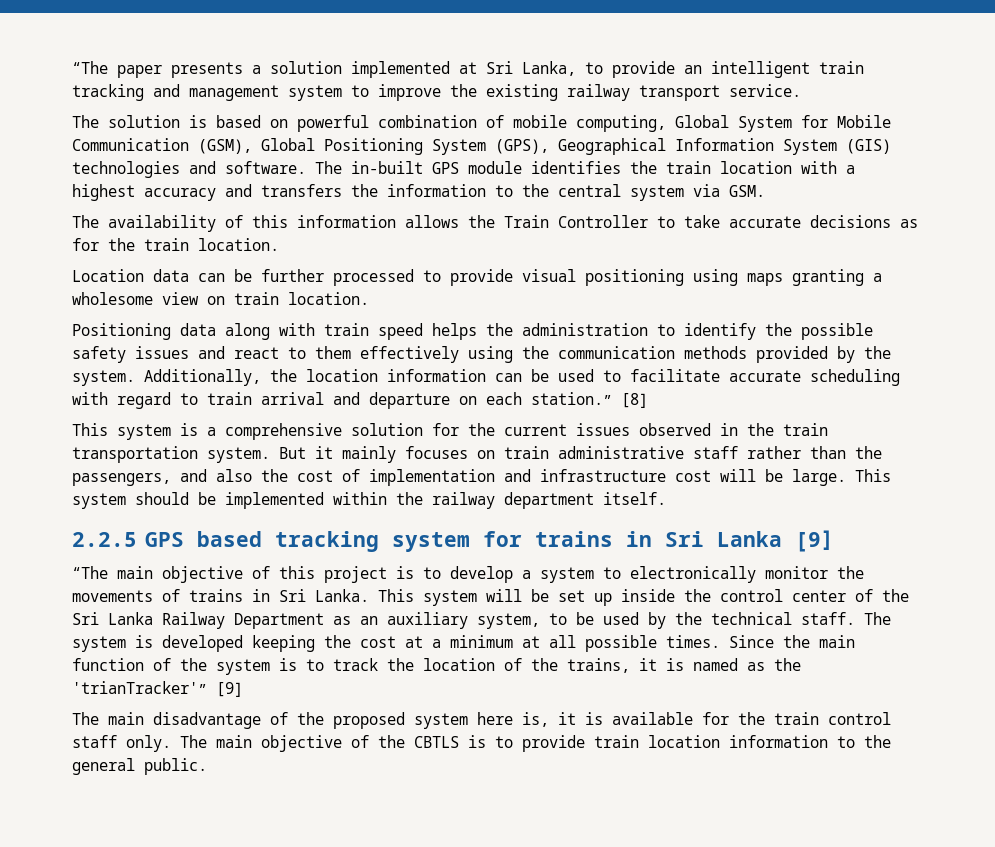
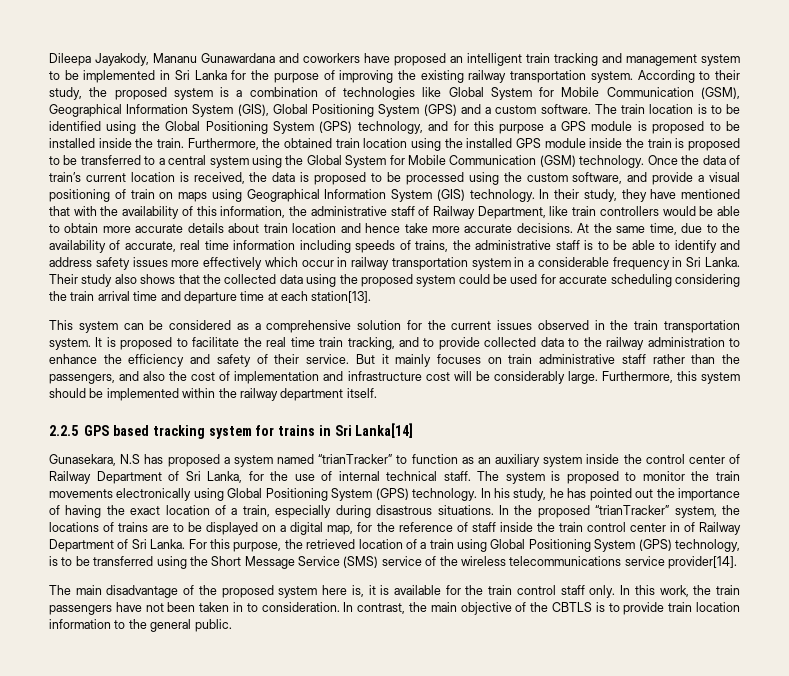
[72,61,675,78] “The paper presents a solution implemented at Sri Lanka, to provide -> [49,53,446,66] Dileepa Jayakody, Mananu Gunawardana and coworkers have proposed
[378,84,801,101] [72,115,666,132] improve the existing railway transport service. // The solution is based on powerful combination of mobile computing, -> [64,70,740,83] [49,87,442,100] be implemented in Sri Lanka for the purpose of improving the existing railway transportation system. According to their study, the proposed system is a combination of technologies like
[261,138,891,155] [72,161,855,178] [72,184,765,201] [72,215,918,232] [72,238,279,251] [72,269,882,286] [72,292,369,305] [72,323,873,340] [72,346,891,363] [72,369,900,386] [72,392,648,409] [72,423,198,440] Global Positioning System (GPS), Geographical Information System (GIS) technologies and software. The in-built GPS module identifies the train location with a highest accuracy and transfers the information to the central system via GSM. // The availability of this information allows the Train Controller to take accurate decisions as for the train location. // Location data can be further processed to provide visual positioning using maps granting a wholesome view on train location. // Positioning data along with train speed helps the administration to identify the possible safety issues and react to them effectively using the communication methods provided by the system. Additionally, the location information can be used to facilitate accurate scheduling with regard to train arrival and departure on each station.” [8] // This system is -> [49,104,741,117] [49,121,741,134] [49,138,740,151] [49,155,741,168] [49,172,741,185] [49,189,740,202] [49,206,740,219] [49,223,741,235] [49,240,741,253] [49,257,740,270] [49,274,741,287] [49,291,372,304] [49,320,249,333] Geographical Information System (GIS), Global Positioning System (GPS) and a custom software. The train location is to be identified using the Global Positioning System (GPS) technology, and for this purpose a GPS module is proposed to be installed inside the train. Furthermore, the obtained train location using the installed GPS module inside the train is proposed to be transferred to a central system using the Global System for Mobile Communication (GSM) technology. Once the data of train’s current location is received, the data is proposed to be processed using the custom software, and provide a visual positioning of train on maps using Geographical Information System (GIS) technology. In their study, they have mentioned that with the availability of this information, the administrative staff of Railway Department, like train controllers would be able to obtain more accurate details about train location and hence take more accurate decisions. At the same time, due to the availability of accurate, real time information including speeds of trains, the administrative staff is to be able to identify and address safety issues more effectively which occur in railway transportation system in a considerable frequency in Sri Lanka. Their study also shows that the collected data using the proposed system could be used for accurate scheduling considering the train arrival time and departure time at each station[13]. // This system can be considered as
(270, 455) none -> [95,337,741,350] [49,354,350,367] It is proposed to facilitate the real time train tracking, and to provide collected data to the railway administration to enhance the efficiency and safety of their service.
[792,469,891,486] large. This -> [493,371,697,384] considerably large. Furthermore, this
[716,530,834,552] [72,566,864,583] [72,589,612,606] Lanka [9] // “The main objective of this project is to develop a system to electronically monitor the movements of trains in Sri Lanka. This system will be set up -> [355,423,414,438] [49,454,583,467] Lanka[14] // Gunasekara, N.S has proposed a system named “trianTracker” to function as an auxiliary system
[882,589,909,602] [72,612,702,629] the Sri Lanka Railway Department as an auxiliary system, to be used by the -> [49,471,380,484] Railway Department of Sri Lanka, for the use of internal
[162,635,855,652] [72,658,801,675] [72,681,243,697] developed keeping the cost at a minimum at all possible times. Since the main function of the system is to track the location of the trains, it is named as the 'trianTracker'” [9] -> [566,471,740,484] [49,488,740,501] [49,505,740,518] [49,522,742,535] [49,539,741,552] [49,556,737,569] proposed to monitor the train movements electronically using Global Positioning System (GPS) technology. In his study, he has pointed out the importance of having the exact location of a train, especially during disastrous situations. In the proposed “trianTracker” system, the locations of trains are to be displayed on a digital map, for the reference of staff inside the train control center in of Railway Department of Sri Lanka. For this purpose, the retrieved location of a train using Global Positioning System (GPS) technology, is to be transferred using the Short Message Service (SMS) service of the wireless telecommunications service provider[14].
[180,735,207,748] The -> [620,585,741,597] [49,602,428,615] In this work, the train passengers have not been taken in to consideration. In contrast, the

